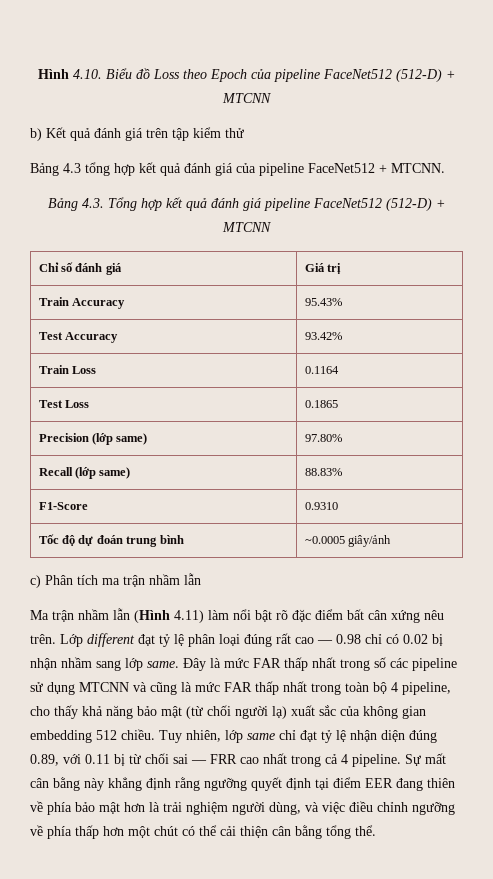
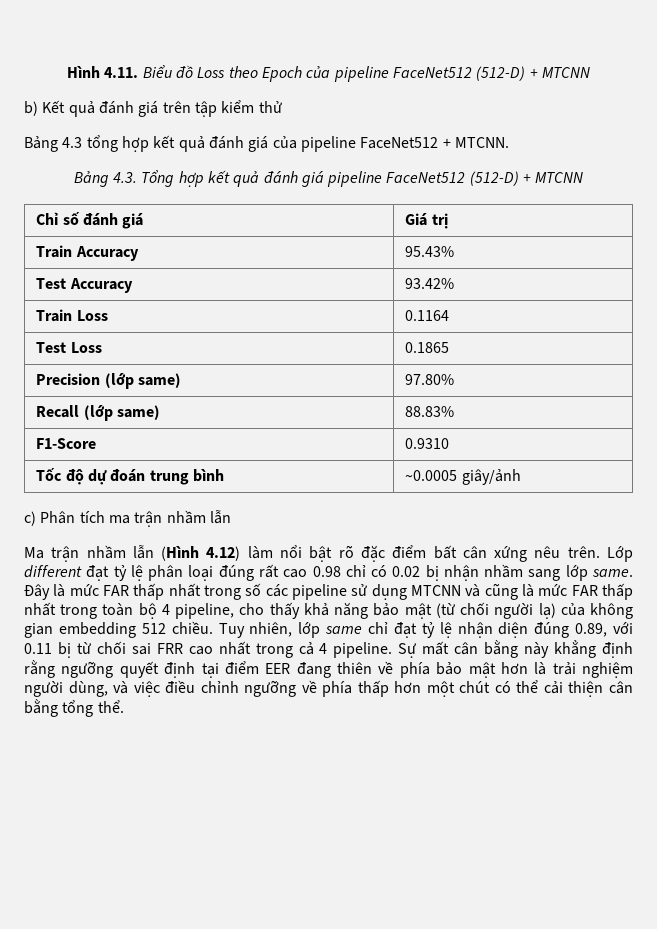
[73,69,102,79] 4.10. -> [104,67,139,78] 4.11.
[174,610,204,623] 4.11) -> [206,546,241,561] 4.12)
[317,640,333,644] — -> (308, 573) none
[291,705,336,716] xuất sắc -> (556, 611) none
[191,760,207,764] — -> (151, 649) none

